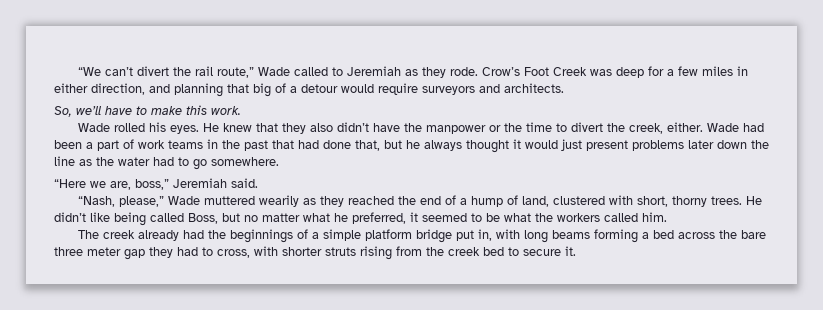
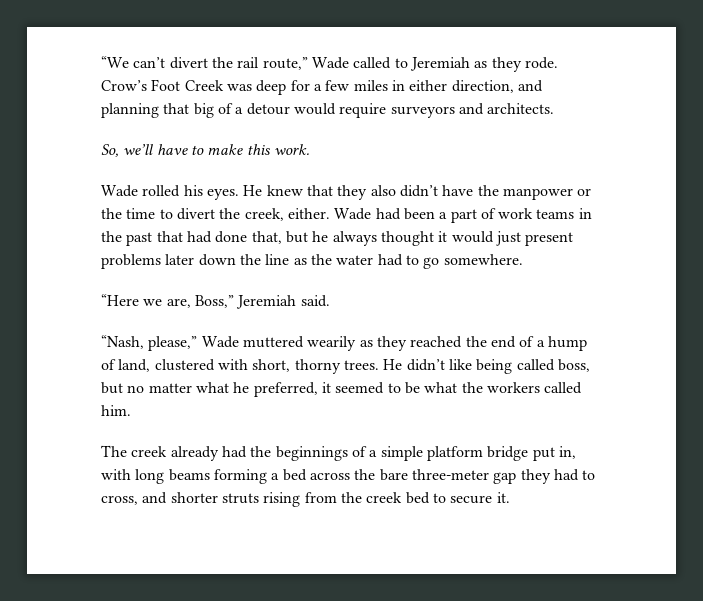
[135,179,169,190] boss,” -> [194,295,234,308] Boss,”
[188,213,218,224] Boss, -> [557,359,590,372] boss,
[54,247,121,256] three meter -> [411,469,489,480] three-meter
[254,246,278,256] with -> [142,492,168,504] and

